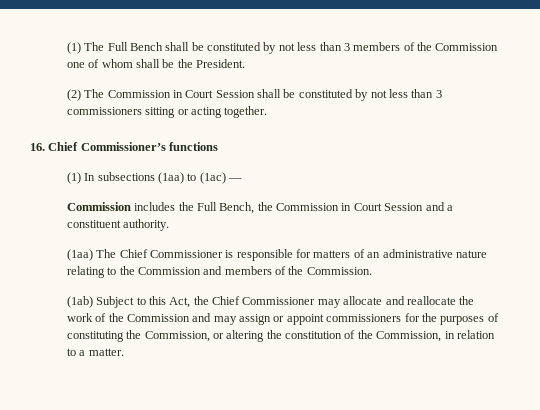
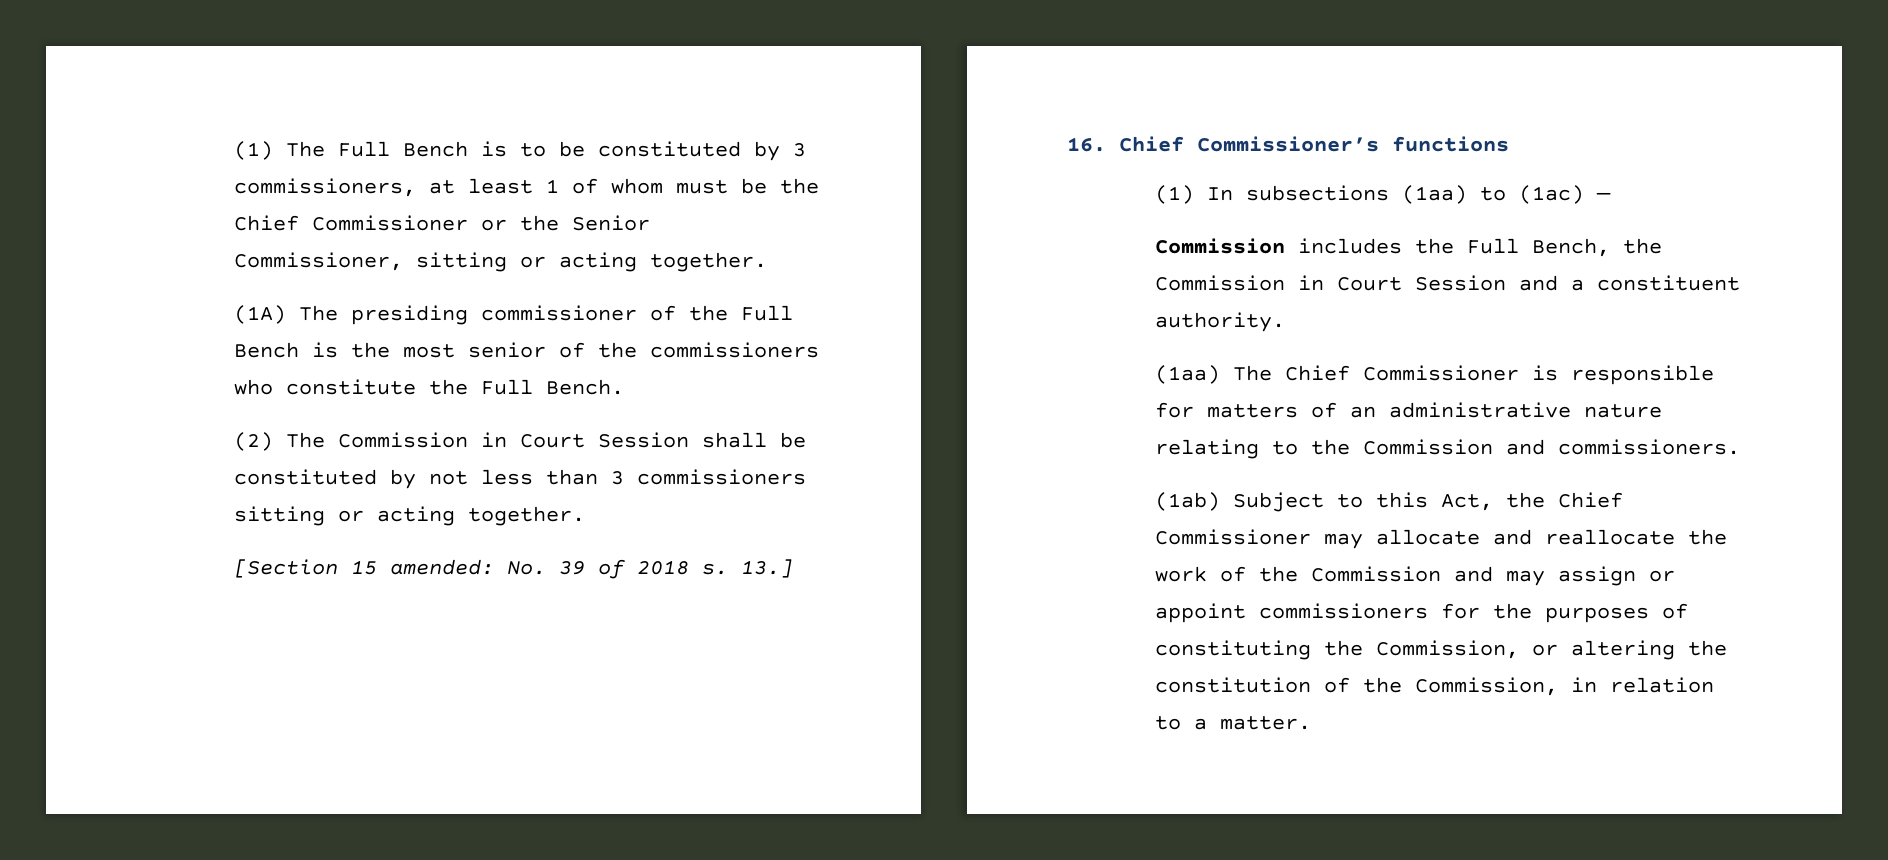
[165,42,499,54] [66,59,246,68] shall be constituted by not less than 3 members of the Commission one of whom shall be the President. -> [480,141,806,161] [233,178,819,197] [233,215,650,231] [233,252,767,272] [233,305,793,325] [233,342,819,358] [233,379,624,395] is to be constituted by 3 commissioners, at least 1 of whom must be the Chief Commissioner or the Senior Commissioner, sitting or acting together. // (1A) The presiding commissioner of the Full Bench is the most senior of the commissioners who constitute the Full Bench.
(268, 112) none -> [233,559,793,579] // [Section 15 amended: No. 39 of 2018 s. 13.]
[224,266,372,275] members of the Commission. -> [1557,439,1740,455] commissioners.

